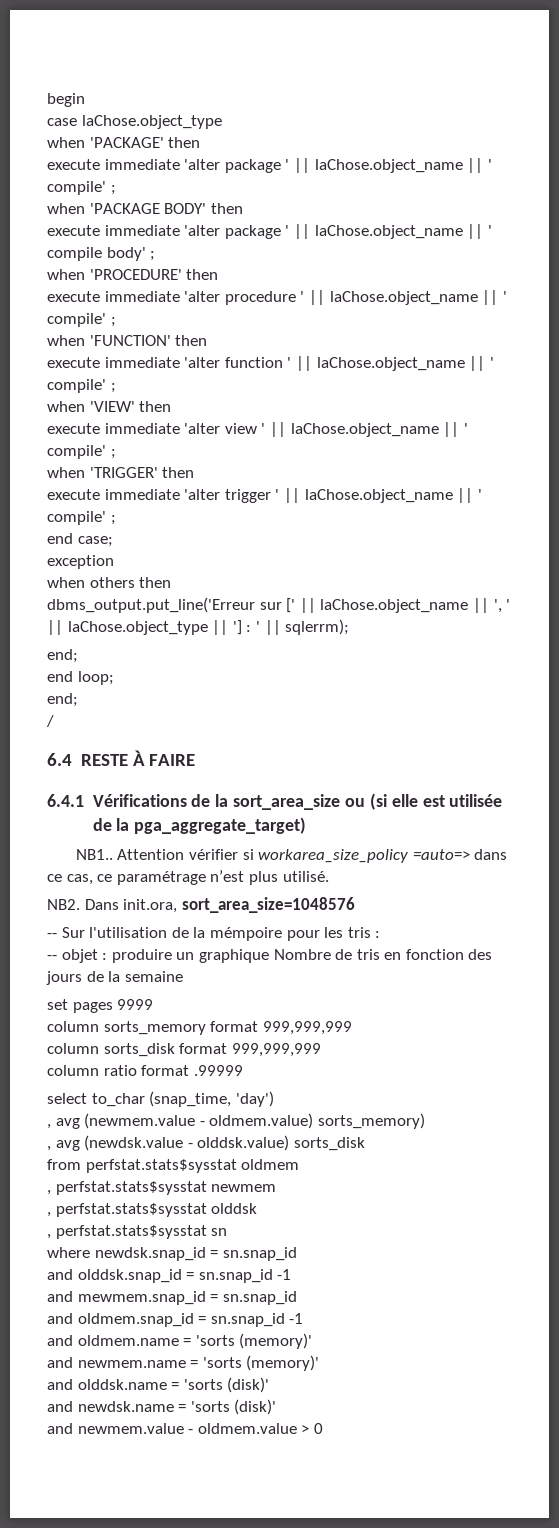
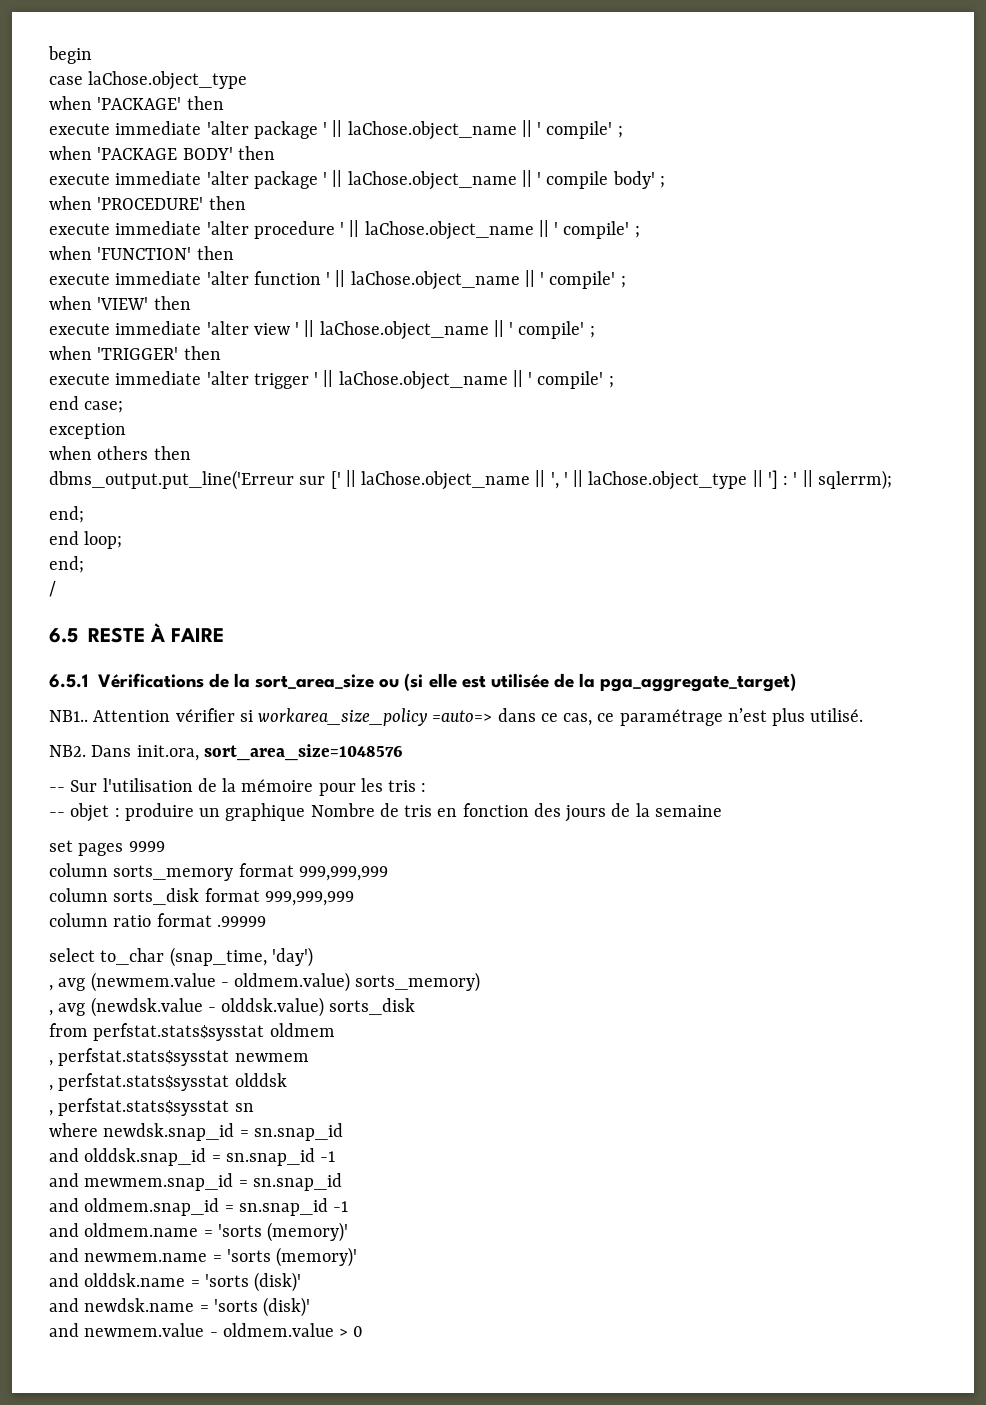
[47,753,72,766] 6.4 -> [49,628,78,643] 6.5
[47,794,84,807] 6.4.1 -> [49,674,88,688] 6.5.1
[209,927,282,941] mémpoire -> [241,779,314,792] mémoire

